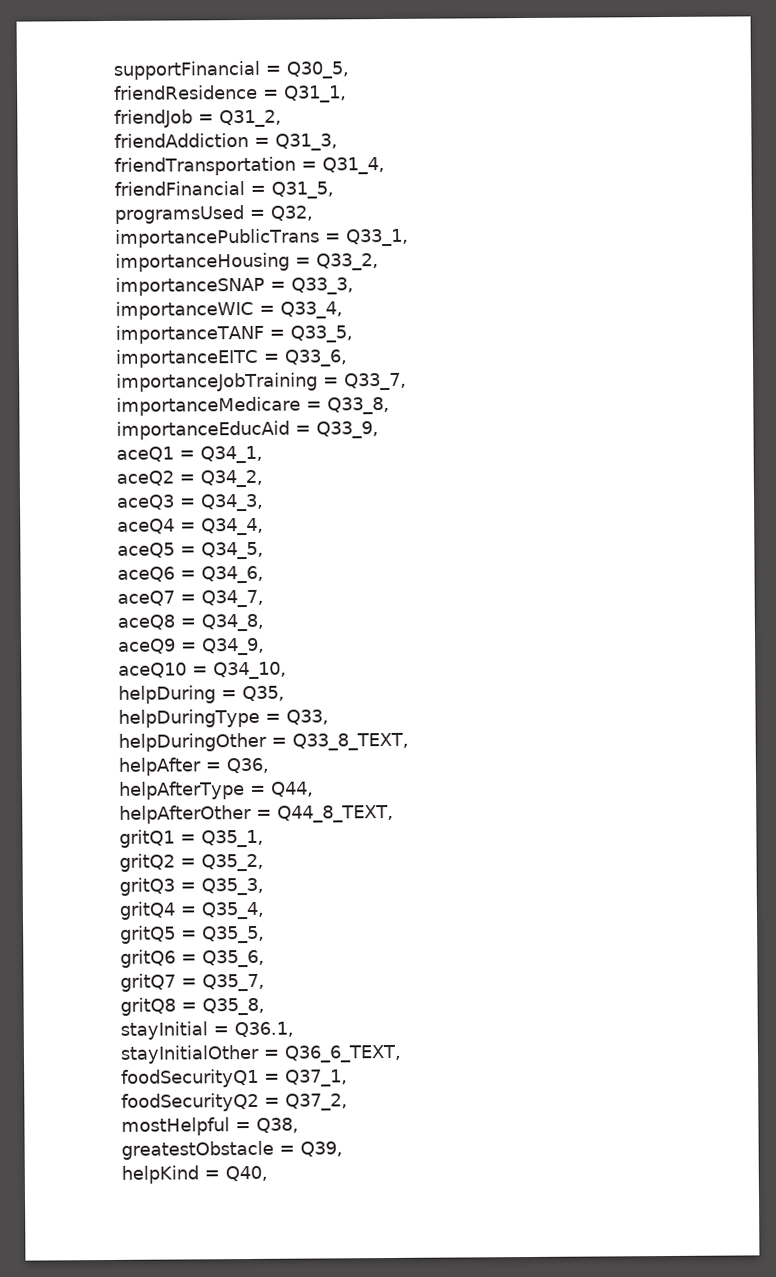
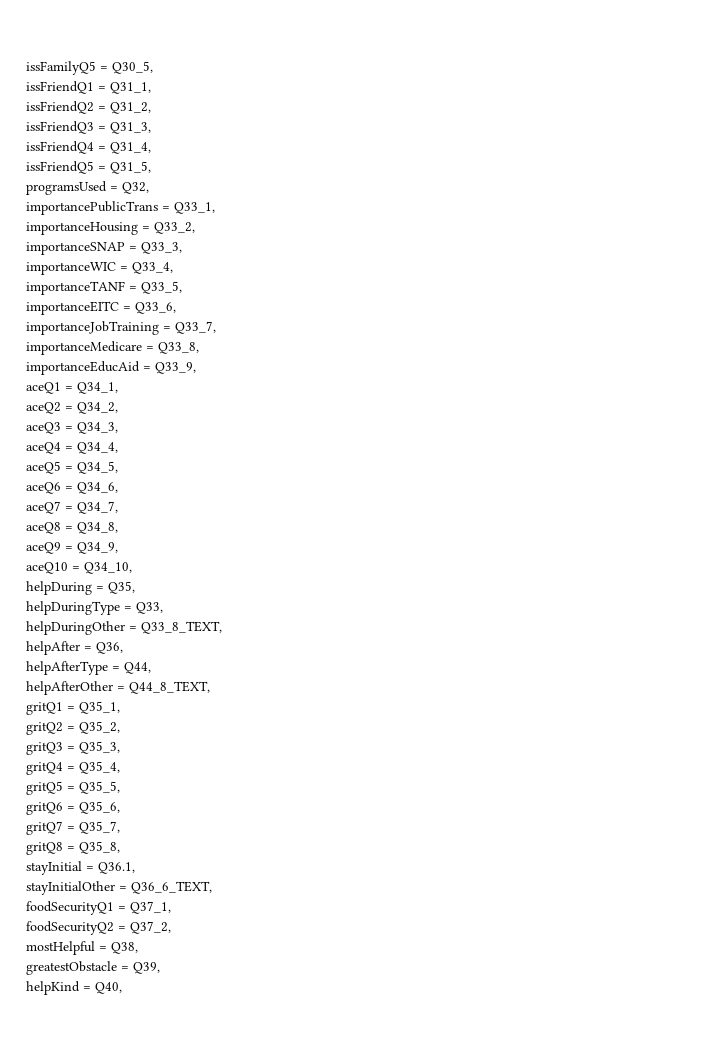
[113,60,260,80] supportFinancial -> [26,61,96,75] issFamilyQ5
[114,84,258,100] friendResidence -> [26,81,94,94] issFriendQ1
[114,109,193,128] friendJob -> [26,101,94,114] issFriendQ2
[114,132,249,148] friendAddiction -> [26,121,94,134] issFriendQ3
[114,156,296,176] friendTransportation -> [26,141,94,154] issFriendQ4
[114,181,245,196] friendFinancial -> [26,161,94,174] issFriendQ5

